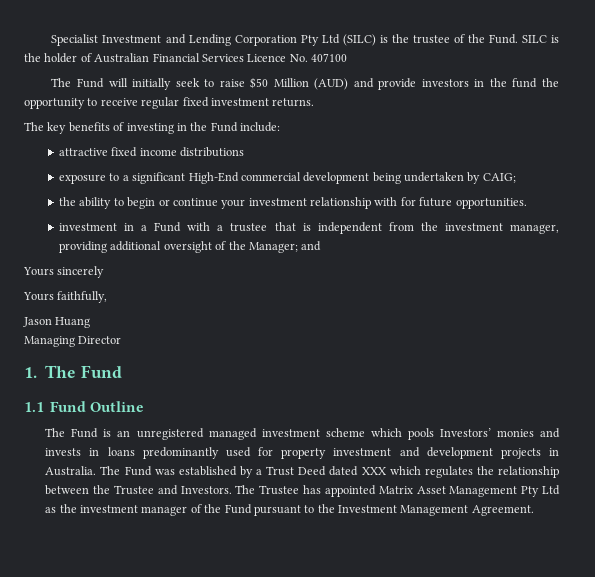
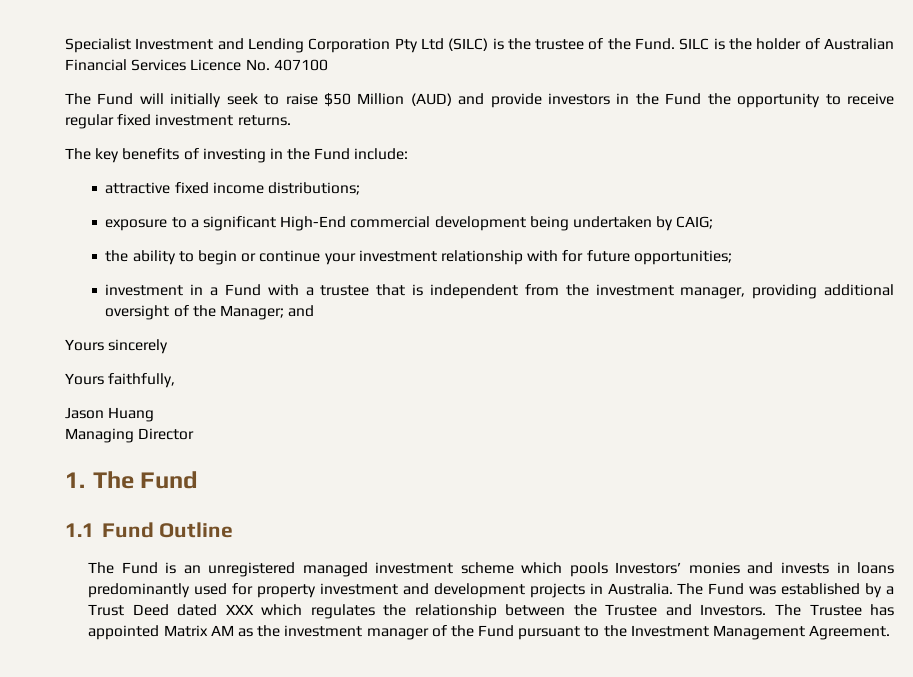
[512,78,538,88] fund -> [665,93,702,105] Fund
[180,147,245,157] distributions -> [268,182,361,195] distributions;
[455,198,527,209] opportunities. -> [633,250,732,265] opportunities;
[416,485,560,497] Asset Management Pty Ltd -> [210,625,234,636] AM

